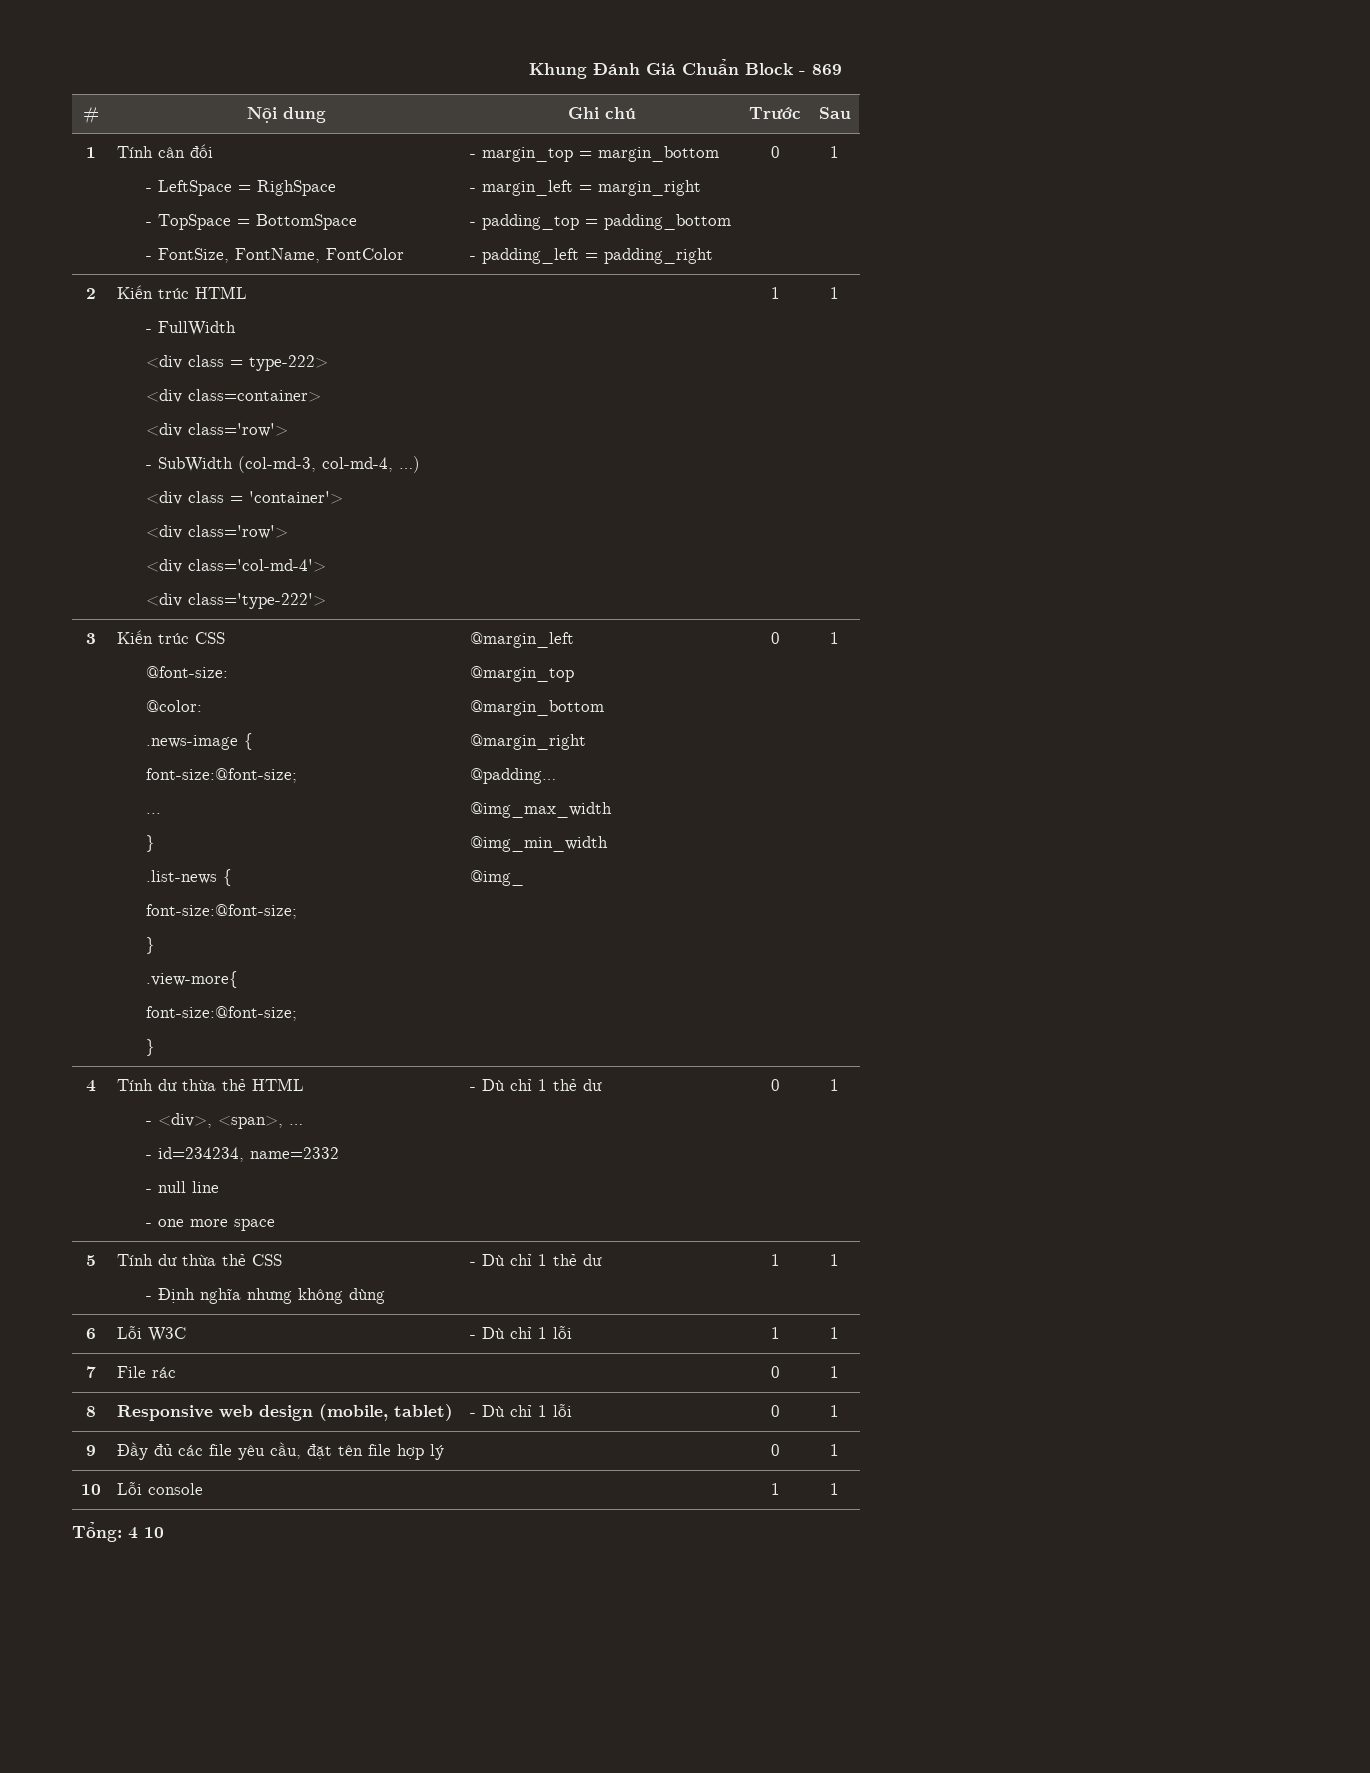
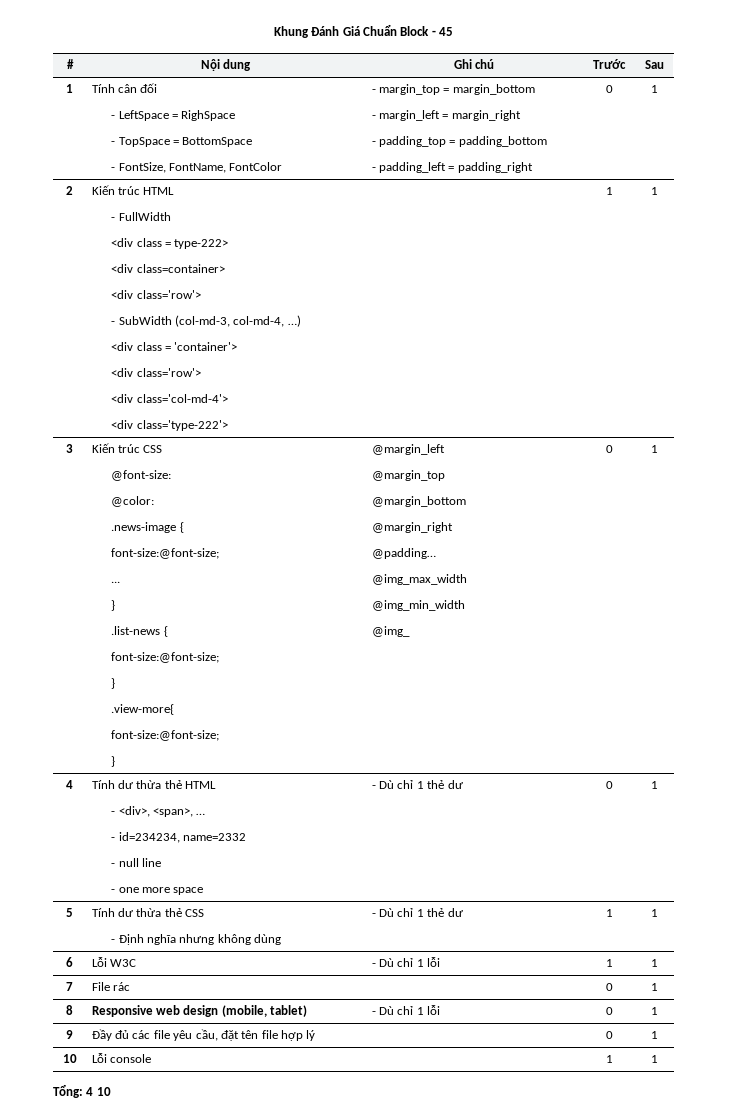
[811,64,842,75] 869 -> [439,27,454,36] 45

